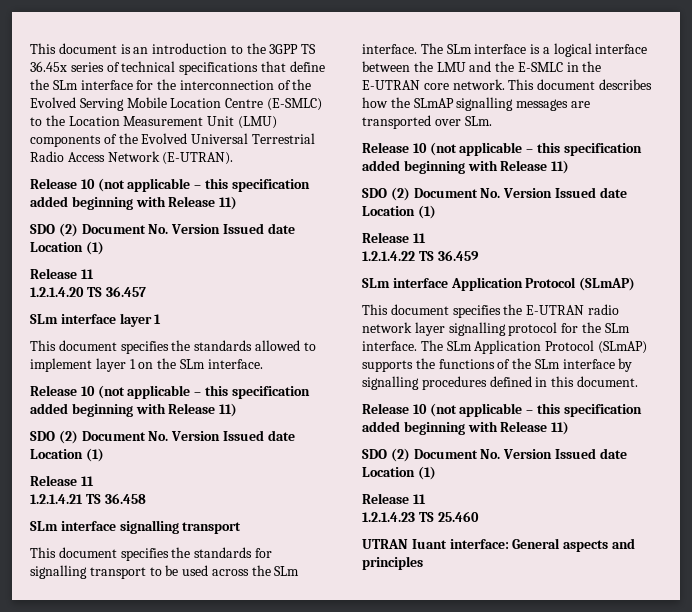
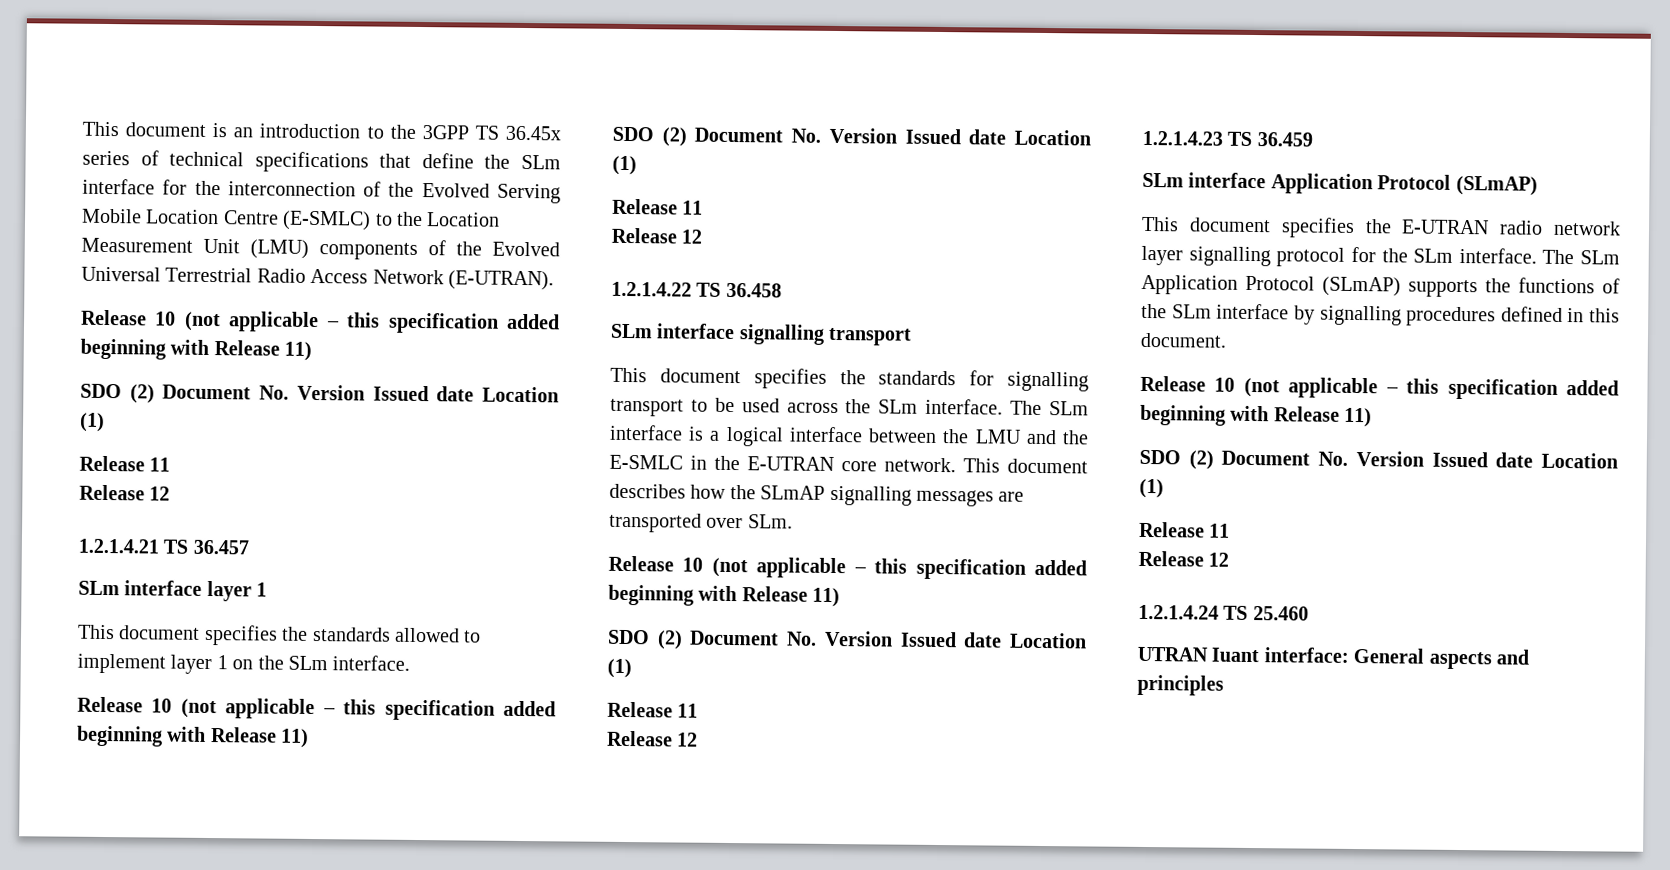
[30,287,84,297] 1.2.1.4.20 -> [79,484,171,501] [78,538,159,554] Release 12 // 1.2.1.4.21
[30,494,83,504] 1.2.1.4.21 -> [611,227,703,244] [611,281,692,297] Release 12 // 1.2.1.4.22
[362,251,415,261] 1.2.1.4.22 -> [607,730,699,747] [1142,130,1223,146] Release 12 // 1.2.1.4.23
[362,512,415,522] 1.2.1.4.23 -> [1138,550,1230,567] [1138,604,1219,620] Release 12 // 1.2.1.4.24

